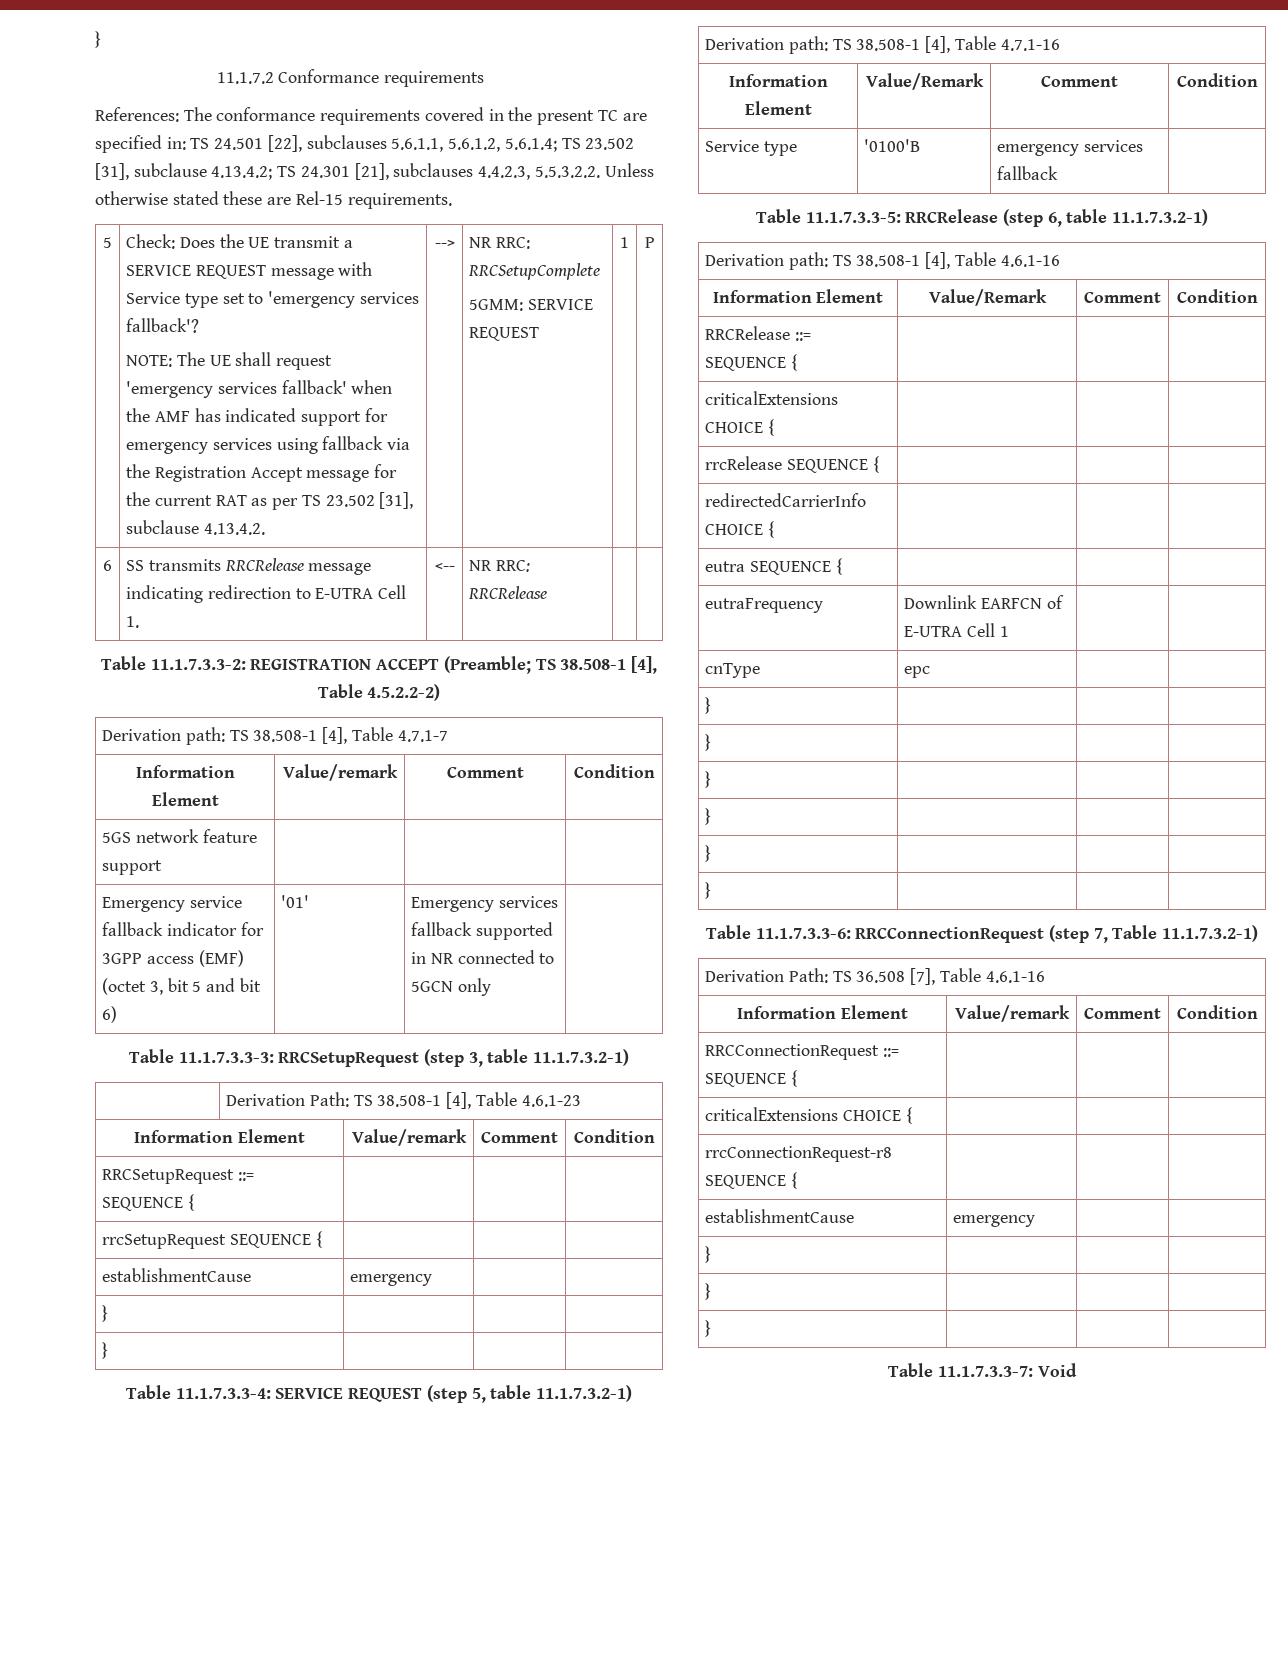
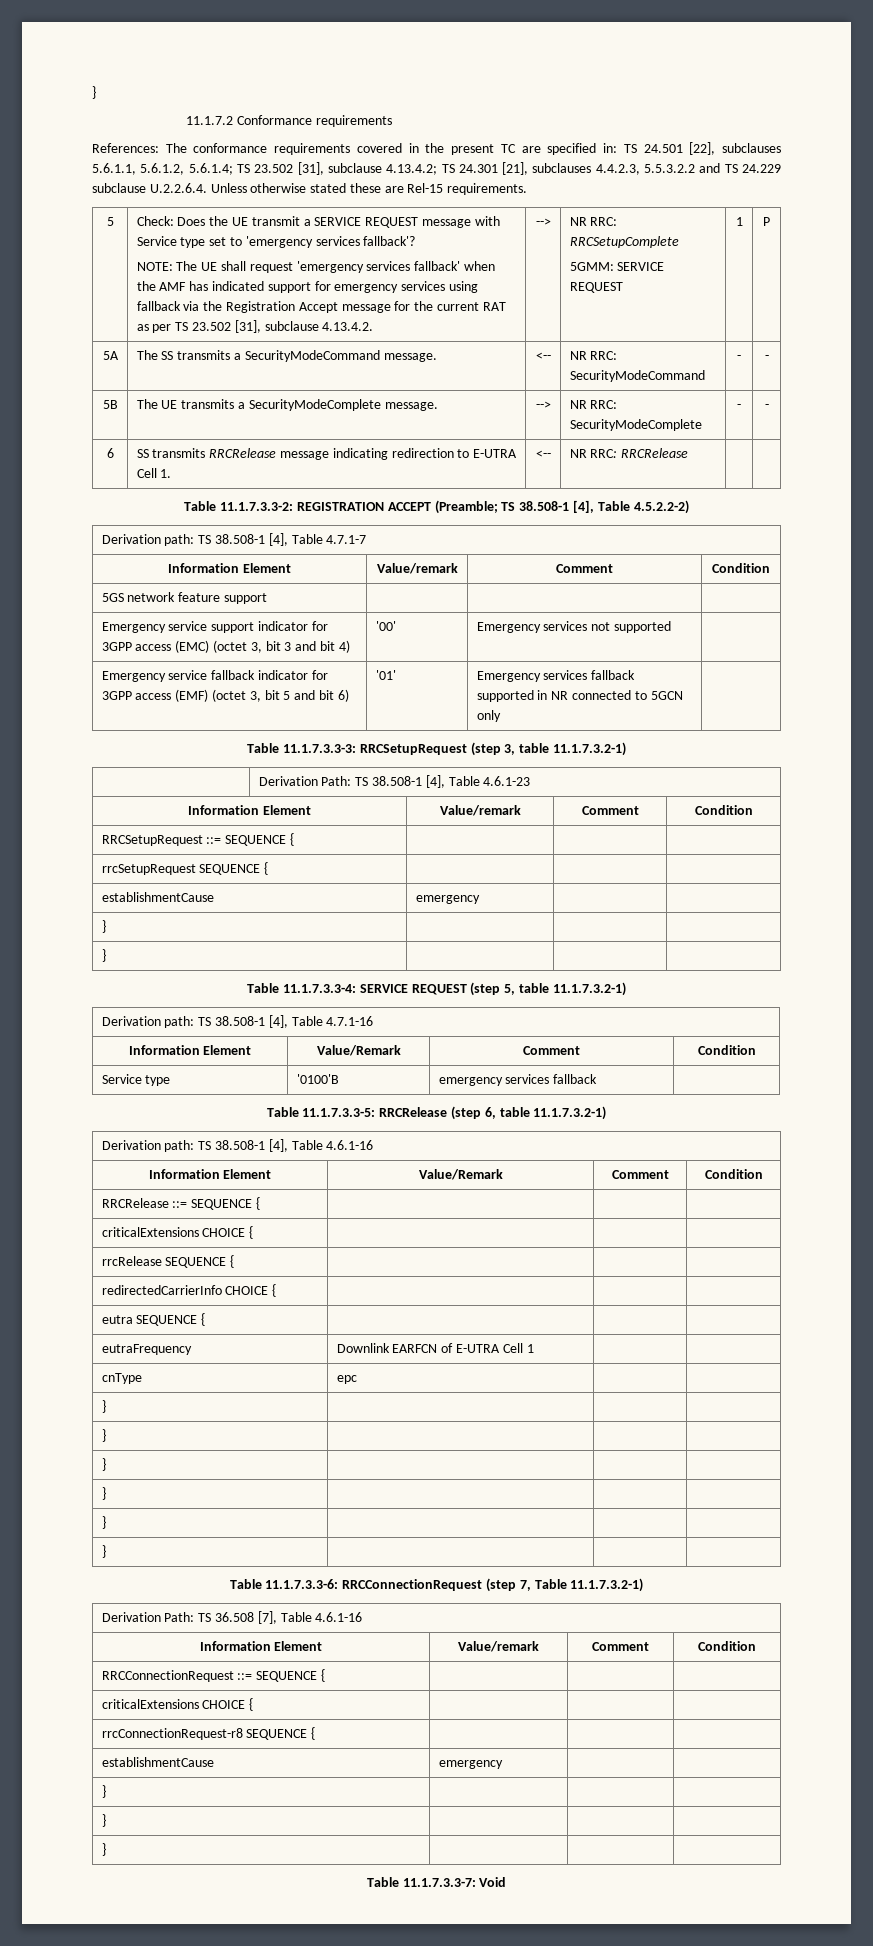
[534,166,600,178] 5.5.3.2.2. -> [644,163,781,173] [92,183,207,193] 5.5.3.2.2 and TS 24.229 subclause U.2.2.6.4.
(655, 242) none -> [102,351,119,360] [136,350,437,362] [535,352,551,360] [569,351,618,360] [569,370,705,382] [737,355,741,360] [764,355,769,360] [102,400,118,409] [136,399,438,411] [535,401,551,409] [569,400,618,409] [569,419,702,431] [737,404,741,409] [764,404,769,409] // 5A | The SS transmits a SecurityModeCommand message. | <-- | NR RRC: SecurityModeCommand | - | - // 5B | The UE transmits a SecurityModeComplete message. | --> | NR RRC: SecurityModeComplete | - | -
(163, 867) none -> [101,621,328,633] [101,640,350,653] [375,621,396,631] [476,621,672,633] // Emergency service support indicator for 3GPP access (EMC) (octet 3, bit 3 and bit 4) | '00' | Emergency services not supported |

